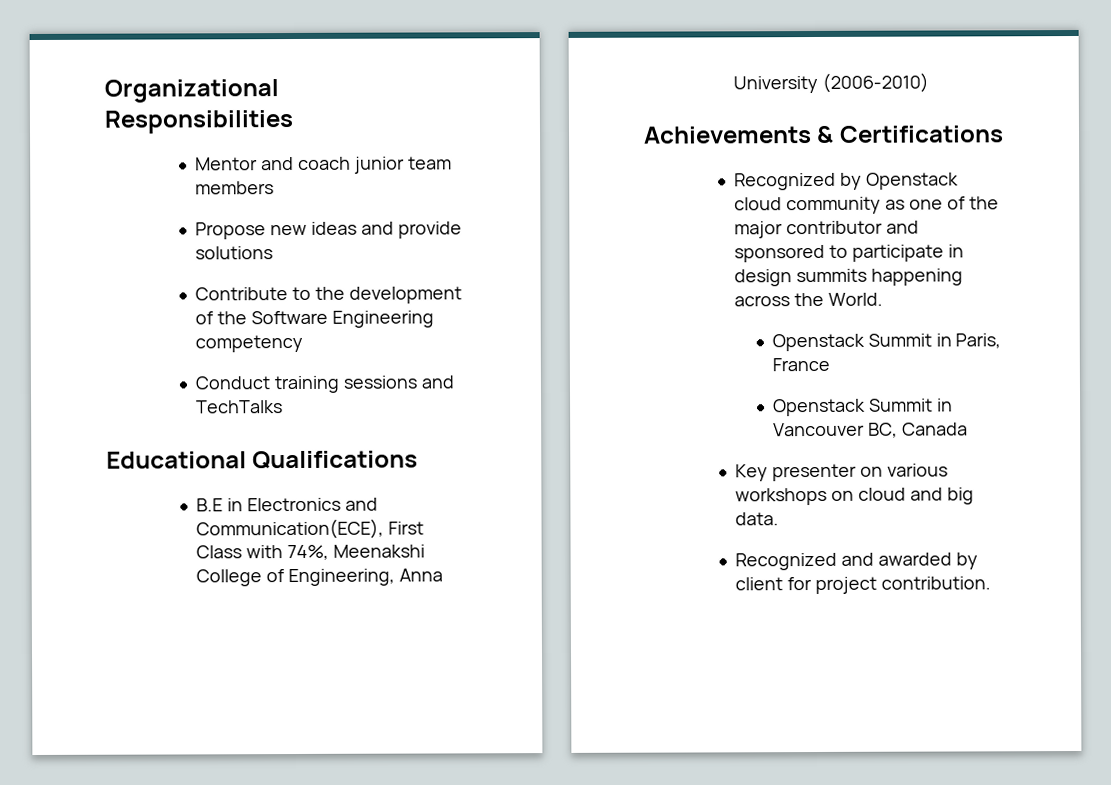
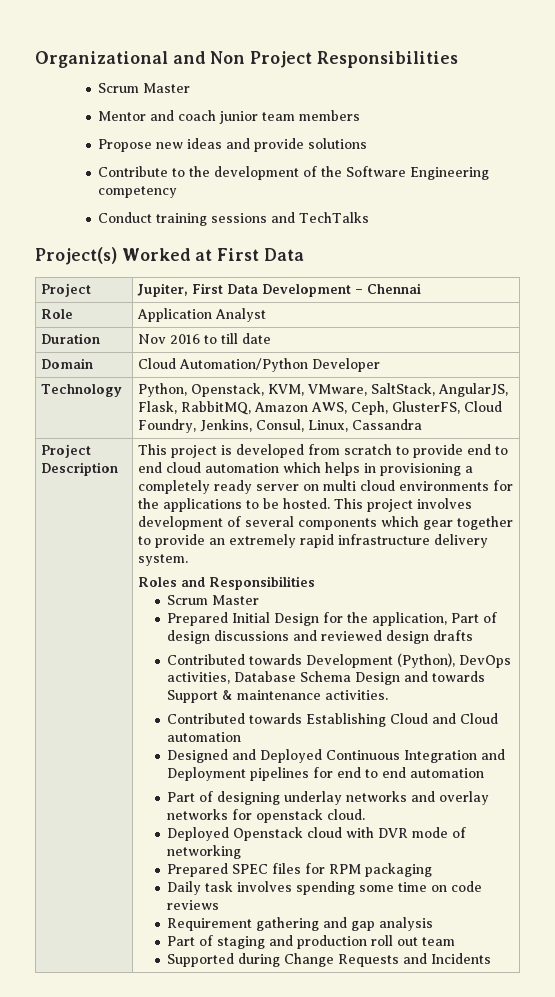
[104,110,294,134] Responsibilities -> [172,51,458,68] [98,83,191,93] and Non Project Responsibilities // Scrum Master
[106,450,419,470] [196,497,379,512] [196,518,425,540] [196,544,426,561] [196,568,444,587] [733,72,930,94] [643,125,1004,144] [734,172,960,191] [734,196,999,215] [734,220,920,239] [734,244,965,263] [734,268,964,287] [734,292,884,307] [771,333,1002,352] [771,357,830,372] [772,398,953,417] [772,422,968,438] [735,463,949,482] [735,487,974,506] [735,512,780,526] [735,552,979,571] [735,576,992,595] Educational Qualifications // B.E in Electronics and Communication(ECE), First Class with 74%, Meenakshi College of Engineering, Anna University (2006-2010) // Achievements & Certifications // Recognized by Openstack cloud community as one of the major contributor and sponsored to participate in design summits happening across the World. // Openstack Summit in Paris, France // Openstack Summit in Vancouver BC, Canada // Key presenter on various workshops on cloud and big data. // Recognized and awarded by client for project contribution. -> [35,247,304,265] [40,283,91,297] [136,283,421,297] [40,309,73,319] [136,308,266,322] [40,333,100,344] [137,333,271,344] [40,358,93,369] [137,358,380,372] [40,384,122,397] [137,383,508,397] [137,401,502,415] [137,419,422,433] [40,444,91,458] [40,462,118,476] [137,444,508,458] [137,462,473,476] [137,480,513,494] [137,498,472,512] [137,516,513,530] [137,534,488,548] [137,554,188,566] [137,576,315,590] [167,595,260,605] [167,612,498,626] [167,630,474,644] [167,653,512,668] [167,671,486,685] [167,690,389,703] [167,713,499,727] [167,732,242,742] [167,749,506,763] [167,767,485,781] [167,791,490,805] [167,809,366,823] [167,827,467,841] [167,845,242,859] [167,863,433,877] [167,881,483,895] [167,900,220,910] [167,917,434,931] [167,935,456,949] [167,953,492,967] Project(s) Worked at First Data // Project | Jupiter, First Data Development – Chennai // Role | Application Analyst // Duration | Nov 2016 to till date // Domain | Cloud Automation/Python Developer // Technology | Python, Openstack, KVM, VMware, SaltStack, AngularJS, Flask, RabbitMQ, Amazon AWS, Ceph, GlusterFS, Cloud Foundry, Jenkins, Consul, Linux, Cassandra // Project Description | This project is developed from scratch to provide end to end cloud automation which helps in provisioning a completely ready server on multi cloud environments for the applications to be hosted. This project involves development of several components which gear together to provide an extremely rapid infrastructure delivery system. // Roles and Responsibilities // Scrum Master // Prepared Initial Design for the application, Part of design discussions and reviewed design drafts // Contributed towards Development (Python), DevOps activities, Database Schema Design and towards Support & maintenance activities. // Contributed towards Establishing Cloud and Cloud automation // Designed and Deployed Continuous Integration and Deployment pipelines for end to end automation // Part of designing underlay networks and overlay networks for openstack cloud. // Deployed Openstack cloud with DVR mode of networking // Prepared SPEC files for RPM packaging // Daily task involves spending some time on code reviews // Requirement gathering and gap analysis // Part of staging and production roll out team // Supported during Change Requests and Incidents

